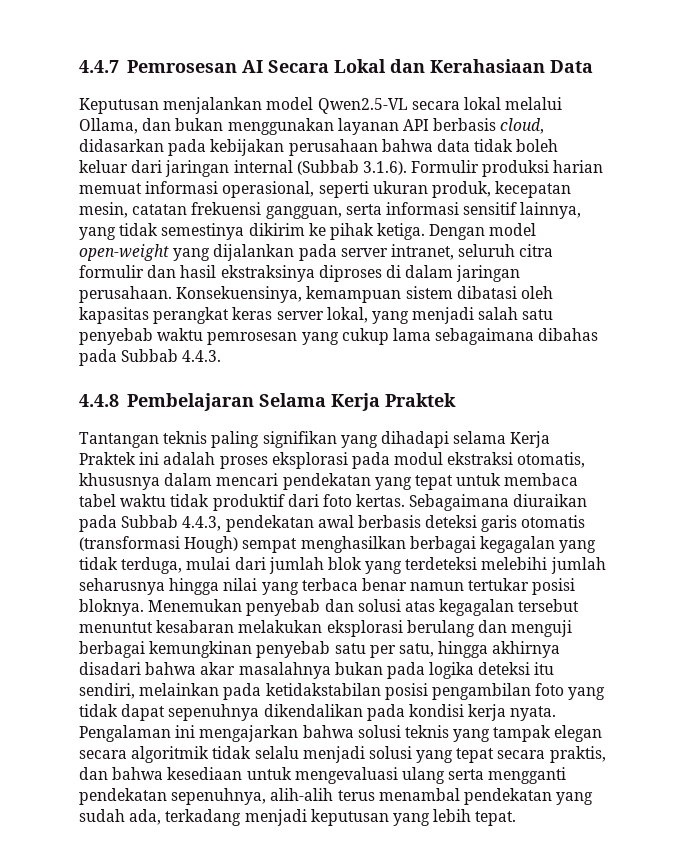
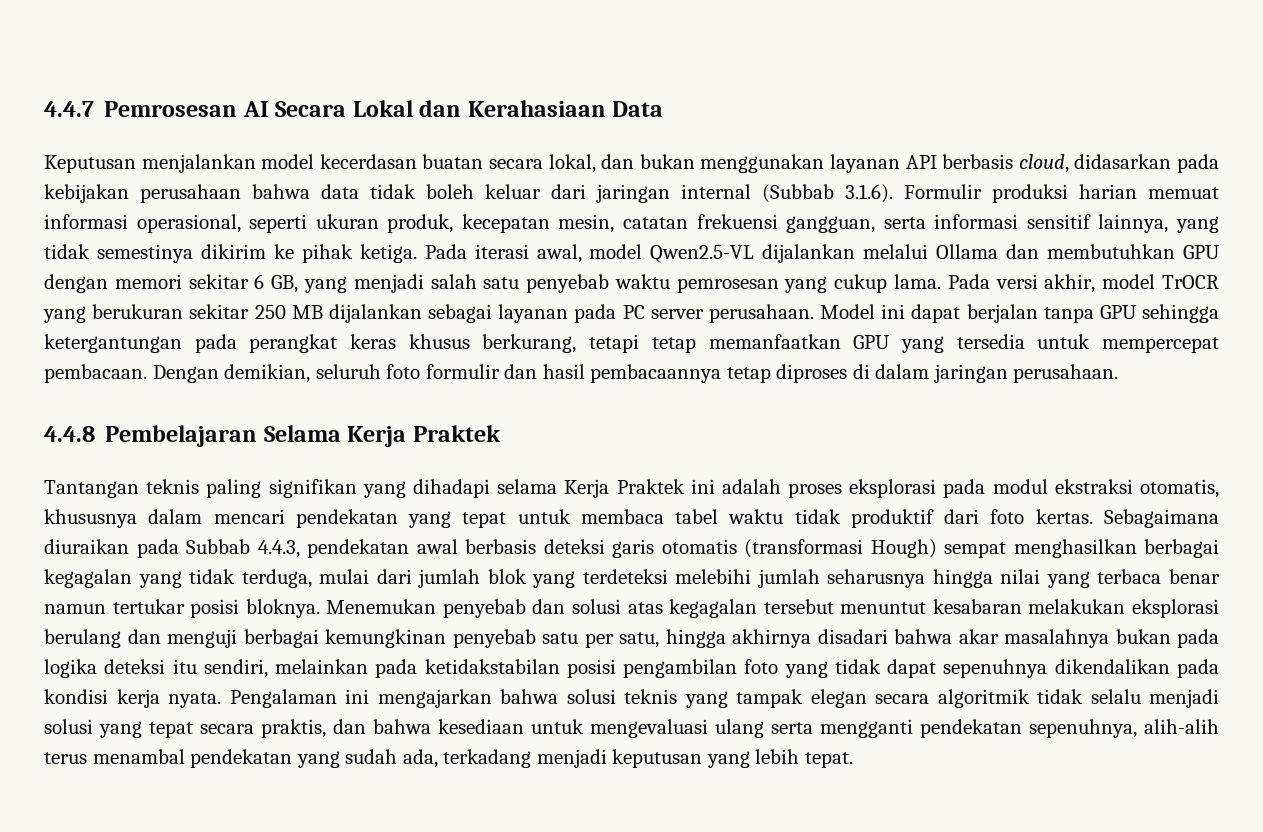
[317,97,563,114] [79,118,138,134] Qwen2.5-VL secara lokal melalui Ollama, -> [319,154,596,173] kecerdasan buatan secara lokal,
[429,223,537,240] [79,244,554,261] [79,265,521,282] [79,286,553,303] [79,307,368,324] Dengan model open-weight yang dijalankan pada server intranet, seluruh citra formulir dan hasil ekstraksinya diproses di dalam jaringan perusahaan. Konsekuensinya, kemampuan sistem dibatasi oleh kapasitas perangkat keras server lokal, -> [424,244,1220,263] [44,274,299,293] Pada iterasi awal, model Qwen2.5-VL dijalankan melalui Ollama dan membutuhkan GPU dengan memori sekitar 6 GB,
[392,328,599,345] [79,349,222,366] lama sebagaimana dibahas pada Subbab 4.4.3. -> [894,274,1219,293] [43,304,1219,323] [44,334,1220,353] [44,364,1119,383] lama. Pada versi akhir, model TrOCR yang berukuran sekitar 250 MB dijalankan sebagai layanan pada PC server perusahaan. Model ini dapat berjalan tanpa GPU sehingga ketergantungan pada perangkat keras khusus berkurang, tetapi tetap memanfaatkan GPU yang tersedia untuk mempercepat pembacaan. Dengan demikian, seluruh foto formulir dan hasil pembacaannya tetap diproses di dalam jaringan perusahaan.

